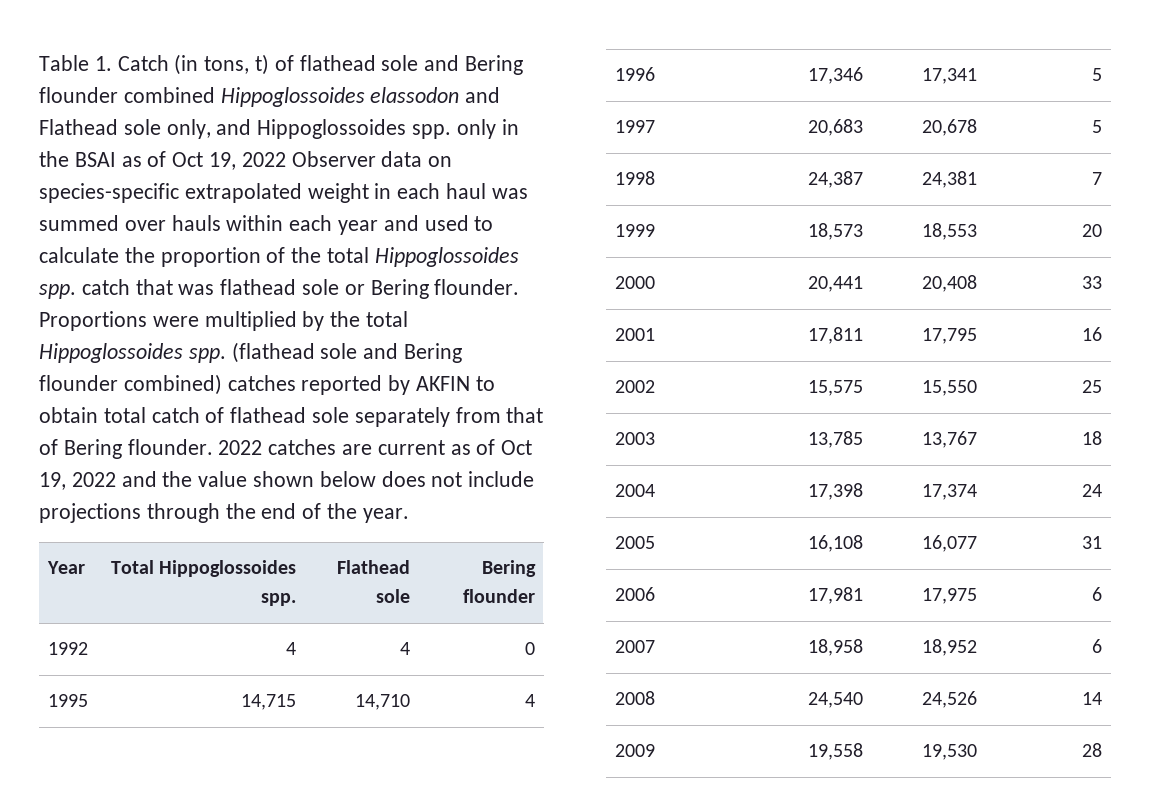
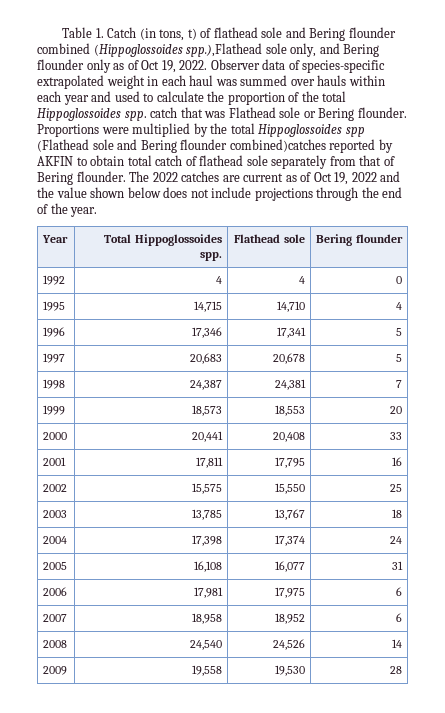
[220,87,501,107] [39,119,519,139] [39,151,286,170] Hippoglossoides elassodon and Flathead sole only, and Hippoglossoides spp. only in the BSAI as of Oct 19, 2022 -> [93,43,380,57] [37,59,208,73] (Hippoglossoides spp.),Flathead sole only, and Bering flounder only as of Oct 19, 2022.
[428,156,453,167] on -> [288,60,300,70] of
[220,279,297,295] flathead -> [228,107,276,118] Flathead
[188,342,463,363] [39,374,296,395] spp. (flathead sole and Bering flounder combined) catches -> [345,127,365,137] [37,139,326,153] spp (Flathead sole and Bering flounder combined)catches
(213, 447) none -> [129,171,150,182] The

